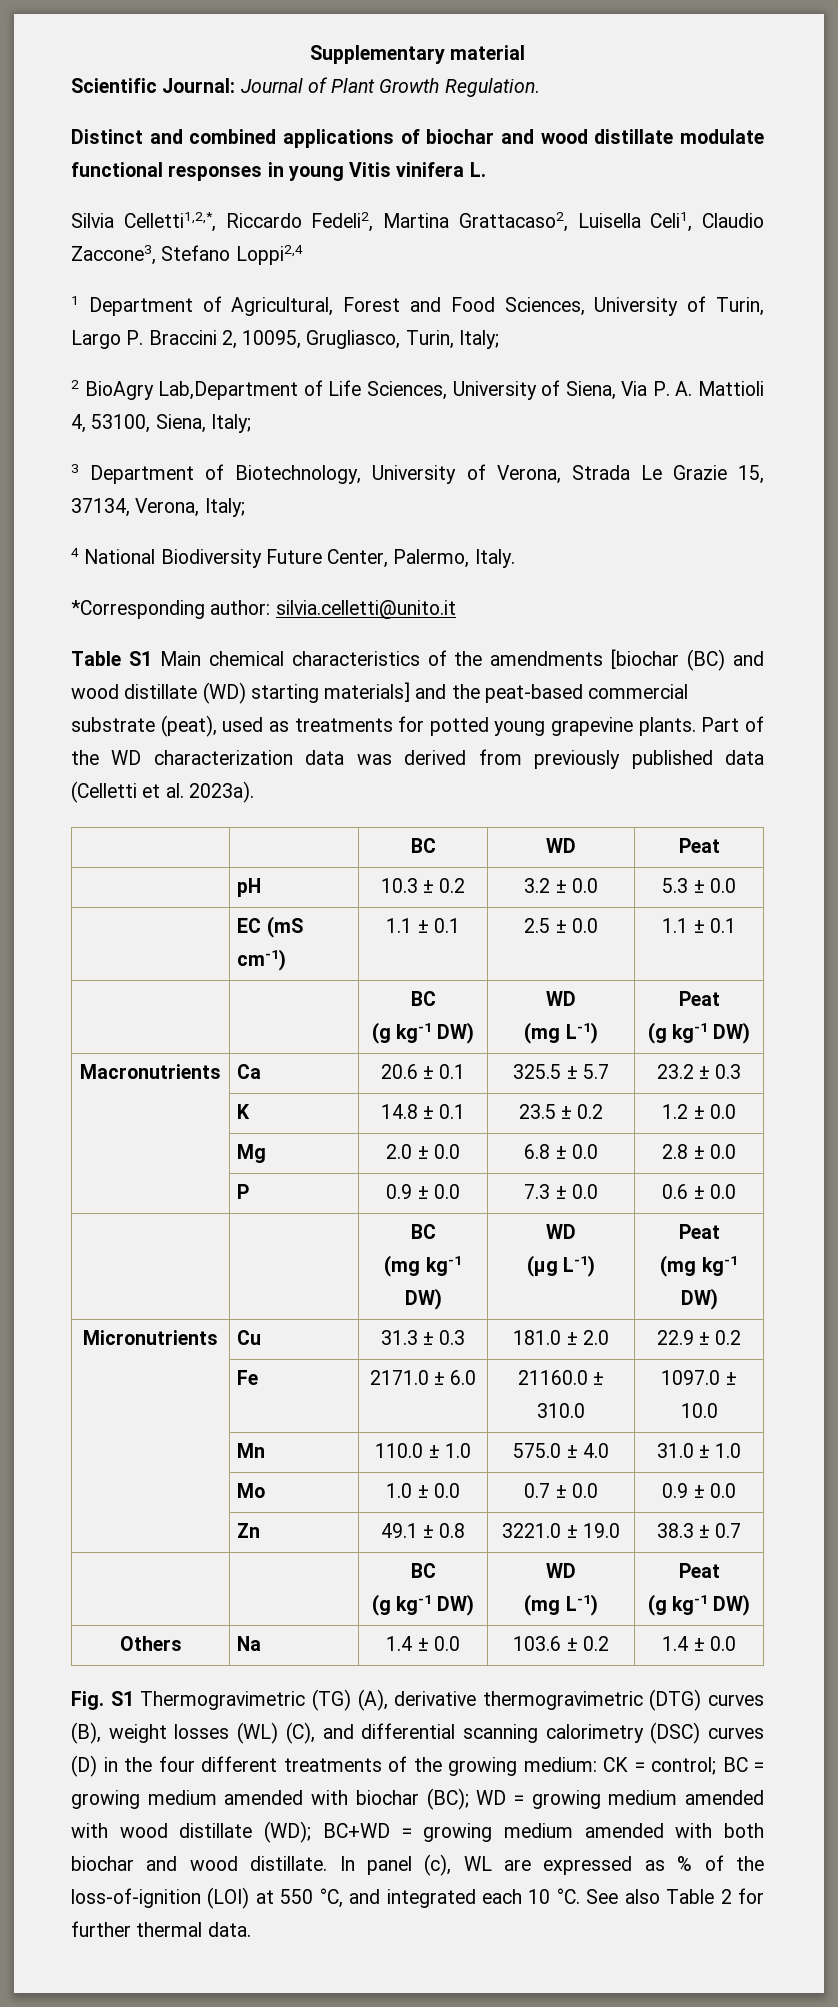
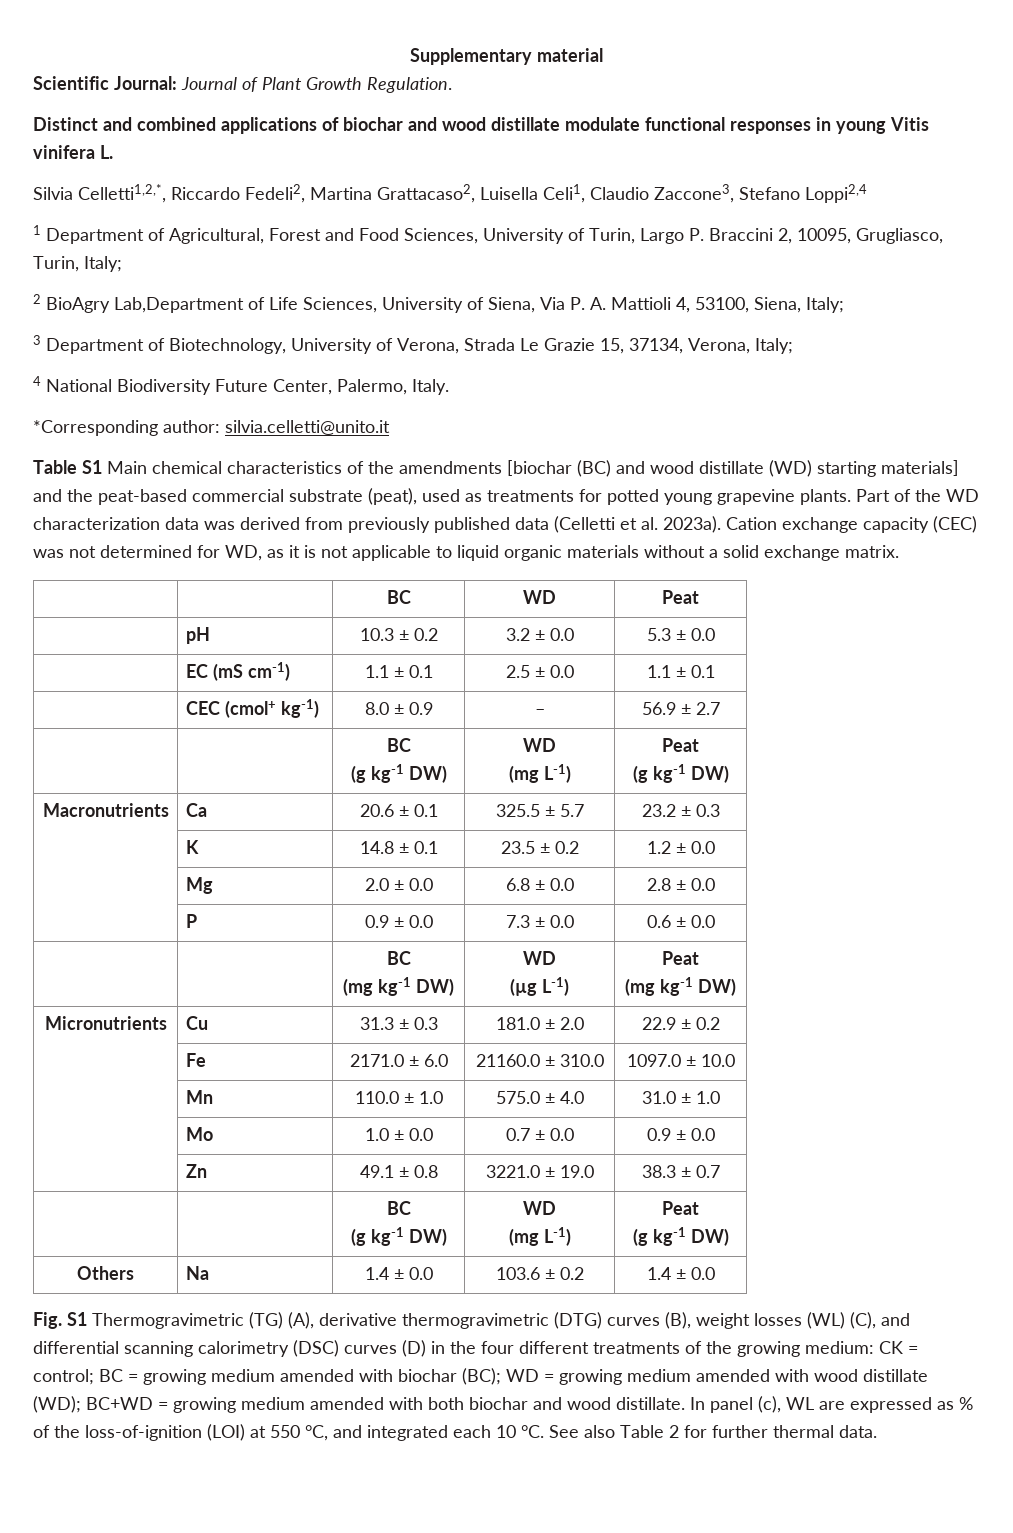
(254, 792) none -> [726,516,977,533] [33,545,899,561] Cation exchange capacity (CEC) was not determined for WD, as it is not applicable to liquid organic materials without a solid exchange matrix.
(736, 925) none -> [185,699,319,718] [364,702,433,715] [534,709,545,715] [641,702,720,715] // | CEC (cmol+ kg-1) | 8.0 ± 0.9 | – | 56.9 ± 2.7

